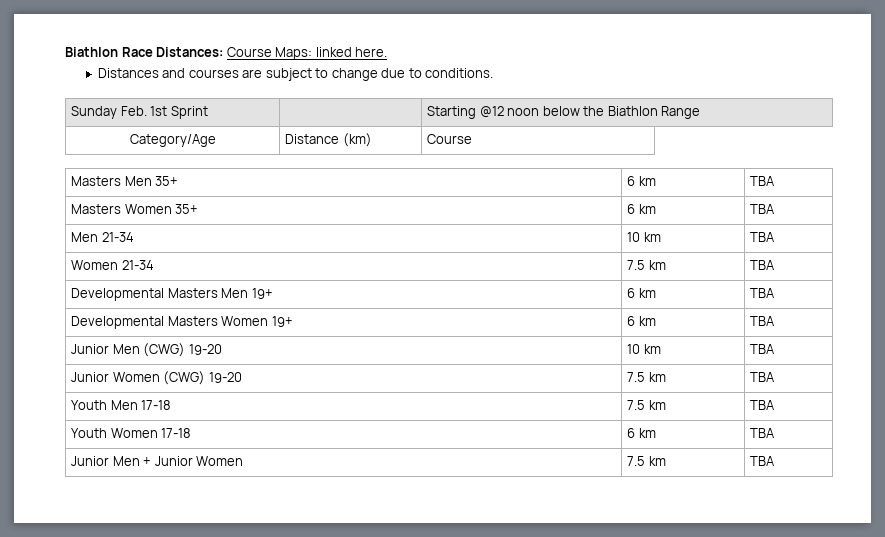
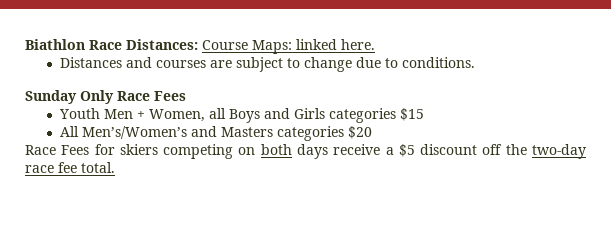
[71,106,208,119] [427,106,701,119] [129,134,216,147] [285,133,372,147] [427,134,473,144] [71,176,179,186] [627,176,656,186] [750,176,775,186] [71,204,199,214] [627,204,656,214] [750,204,775,214] [71,232,134,242] [627,232,661,242] [750,232,775,242] [71,260,154,270] [627,260,666,270] [750,260,775,270] [71,288,273,301] [627,288,656,298] [750,288,775,298] [71,316,293,329] [627,316,656,326] [750,316,775,326] [71,343,222,357] [627,344,661,354] [750,344,775,354] [71,371,242,385] [627,372,666,382] [750,372,775,382] [71,400,172,410] [627,400,666,410] [750,400,775,410] [71,428,192,438] [627,428,656,438] [750,428,775,438] [71,456,244,466] [627,456,666,466] [750,456,775,466] // Sunday Feb. 1st Sprint | | Starting @12 noon below the Biathlon Range // Category/Age | Distance (km) | Course // Masters Men 35+ | 6 km | TBA // Masters Women 35+ | 6 km | TBA // Men 21-34 | 10 km | TBA // Women 21-34 | 7.5 km | TBA // Developmental Masters Men 19+ | 6 km | TBA // Developmental Masters Women 19+ | 6 km | TBA // Junior Men (CWG) 19-20 | 10 km | TBA // Junior Women (CWG) 19-20 | 7.5 km | TBA // Youth Men 17-18 | 7.5 km | TBA // Youth Women 17-18 | 6 km | TBA // Junior Men + Junior Women | 7.5 km | TBA -> [25,90,186,104] [58,108,424,123] [59,126,372,141] [25,144,586,159] [25,162,115,173] // Sunday Only Race Fees // Youth Men + Women, all Boys and Girls categories $15 // All Men’s/Women’s and Masters categories $20 // Race Fees for skiers competing on both days receive a $5 discount off the two-day race fee total.

